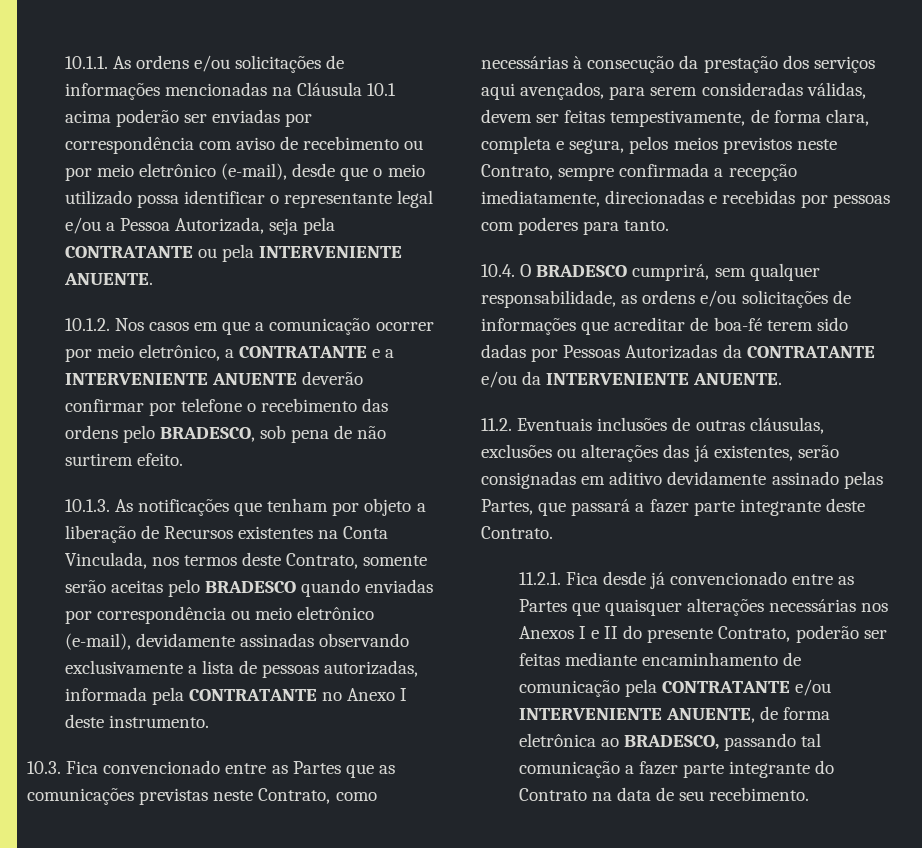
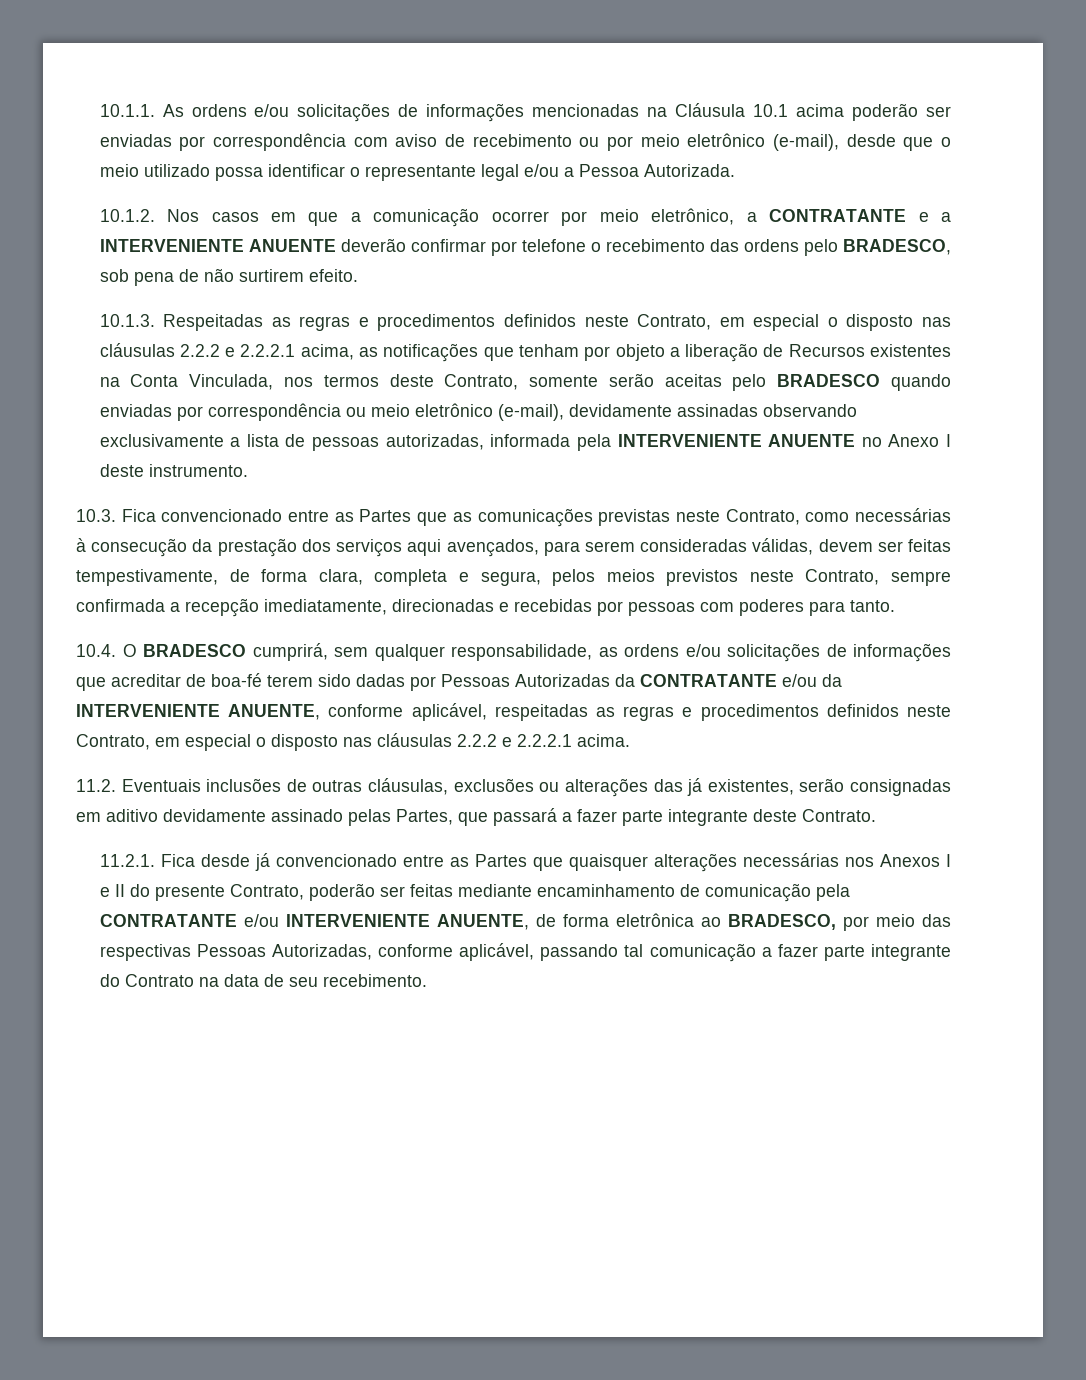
[175,217,336,235] [64,244,403,262] [63,273,153,285] Autorizada, seja pela CONTRATANTE ou pela INTERVENIENTE ANUENTE. -> [643,164,735,177] Autorizada.
[114,499,133,512] As -> [163,314,952,331] [99,343,379,360] Respeitadas as regras e procedimentos definidos neste Contrato, em especial o disposto nas cláusulas 2.2.2 e 2.2.2.1 acima, as
[188,689,317,701] CONTRATANTE -> [617,434,856,447] INTERVENIENTE ANUENTE
[693,373,783,385] ANUENTE. -> [228,703,952,721] [76,733,630,751] ANUENTE, conforme aplicável, respeitadas as regras e procedimentos definidos neste Contrato, em especial o disposto nas cláusulas 2.2.2 e 2.2.2.1 acima.
(719, 742) none -> [842,914,951,931] [99,943,535,961] por meio das respectivas Pessoas Autorizadas, conforme aplicável,

